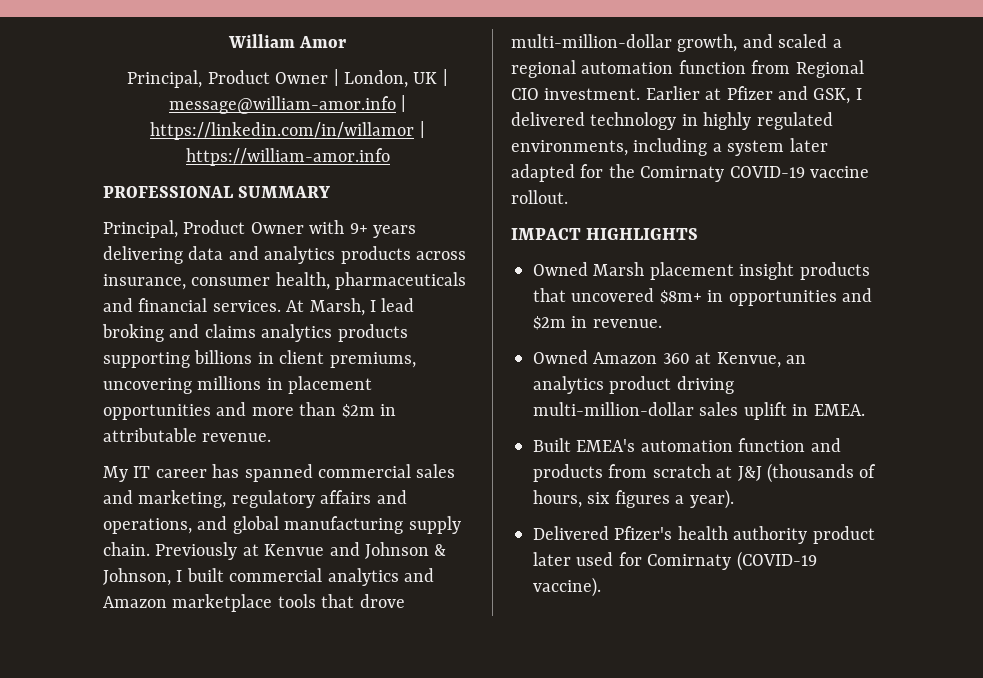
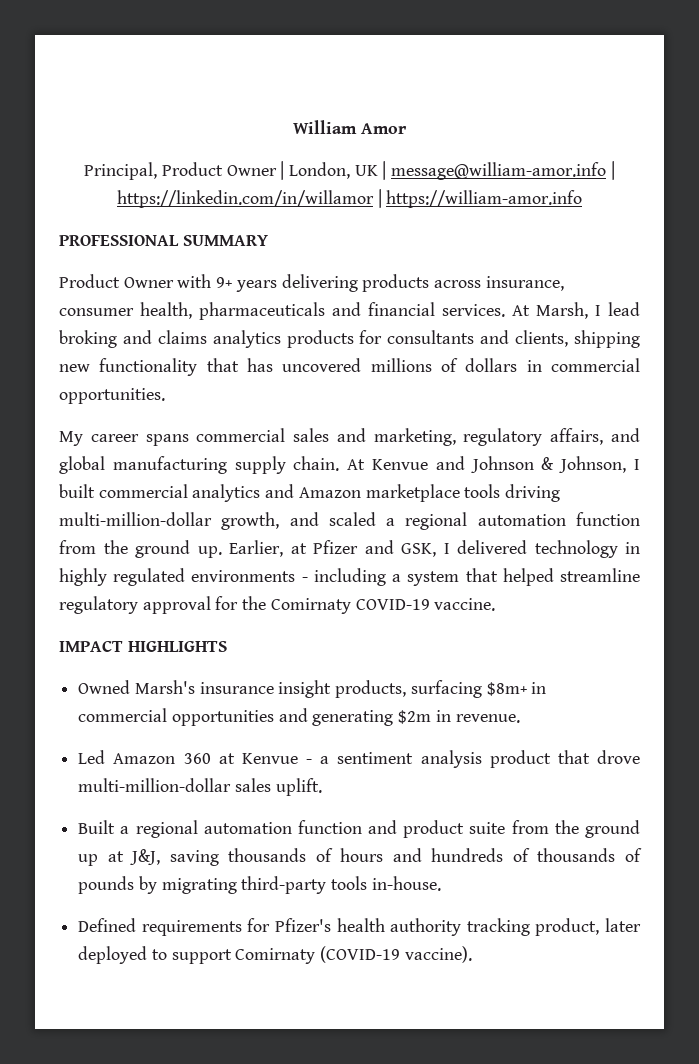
[103,220,178,238] Principal, -> (268, 240) none
[188,246,336,264] data and analytics -> (358, 283) none
[103,350,416,368] [103,376,373,394] [103,402,396,420] [103,428,272,442] [103,464,313,482] supporting billions in client premiums, uncovering millions in placement opportunities and more than $2m in attributable revenue. // My IT career has spanned -> [359,330,641,348] [59,358,640,376] [59,388,165,404] [59,431,189,446] for consultants and clients, shipping new functionality that has uncovered millions of dollars in commercial opportunities. // My career spans
[320,490,407,504] [103,518,192,534] affairs and operations, -> [550,428,604,445] affairs,
[155,542,259,560] Previously at -> [347,459,366,470] At
[321,594,405,608] that drove -> [505,484,561,502] driving
[795,60,864,78] [511,86,700,100] Regional CIO investment. Earlier -> [103,540,283,558] the ground up. Earlier,
[511,140,628,156] environments, -> [191,570,308,582] environments -
[789,138,828,152] [511,164,575,182] later adapted -> [465,568,640,586] [59,596,211,614] that helped streamline regulatory approval
[810,166,869,178] [511,190,568,204] vaccine rollout. -> [434,598,496,611] vaccine.
[593,262,870,280] [533,288,655,302] Marsh placement insight products that uncovered -> [134,680,482,698] Marsh's insurance insight products, surfacing
[728,288,872,306] opportunities and -> [78,708,394,726] commercial opportunities and generating
[533,350,588,364] Owned -> [78,750,106,764] Led
[716,352,806,368] [533,376,734,394] [533,402,865,420] Kenvue, an analytics product driving multi-million-dollar sales uplift in EMEA. -> [241,750,640,768] [78,778,322,796] Kenvue - a sentiment analysis product that drove multi-million-dollar sales uplift.
[576,439,636,452] EMEA's -> [120,820,198,838] a regional
[533,463,877,483] [533,489,734,509] [533,526,875,544] [533,552,642,566] products from scratch at J&J (thousands of hours, six figures a year). // Delivered Pfizer's health authority product later used for -> [403,820,640,838] [78,848,642,866] [78,876,441,894] [78,918,641,936] [78,946,232,964] product suite from the ground up at J&J, saving thousands of hours and hundreds of thousands of pounds by migrating third-party tools in-house. // Defined requirements for Pfizer's health authority tracking product, later deployed to support

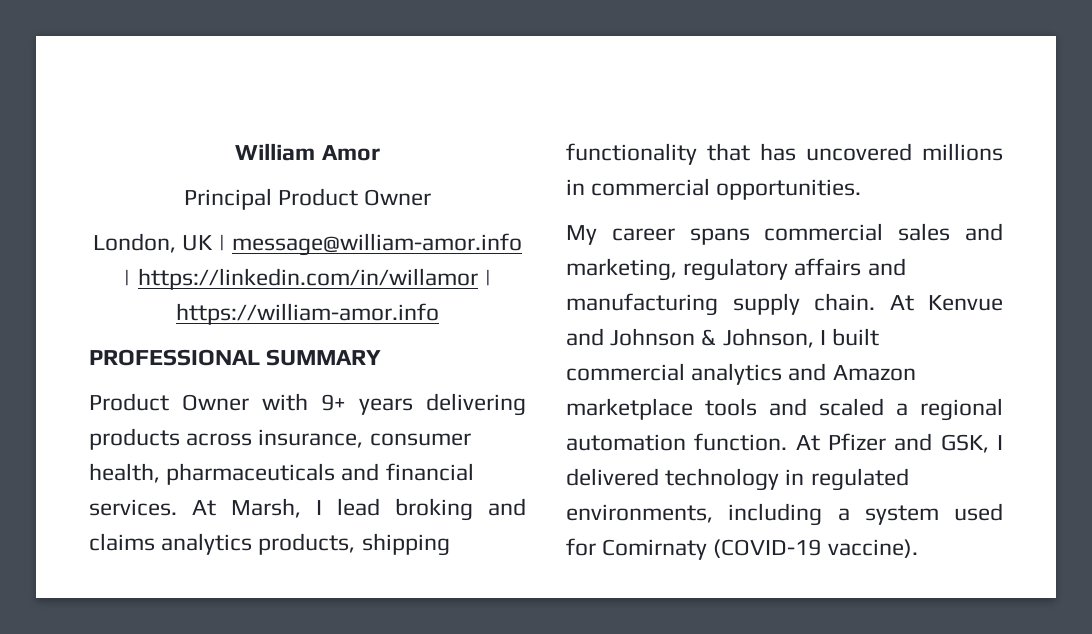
[84,161,285,180] Principal, Product Owner | -> [183,188,432,210] Principal Product Owner //
[286,330,641,348] [59,364,90,372] products for consultants and clients, shipping new -> [258,533,450,556] products, shipping
[441,358,518,372] of dollars -> (1003, 152) none
[550,428,640,445] [59,456,105,474] affairs, and global -> [794,258,906,276] affairs and
[505,484,561,502] [59,512,280,530] driving multi-million-dollar growth, -> (757, 407) none
[576,512,640,526] [59,540,307,558] function from the ground up. Earlier, at -> [694,433,820,451] function. At
[59,568,640,586] [59,596,496,614] [59,641,227,652] [78,680,547,698] [78,708,520,726] [78,750,640,768] [78,778,322,796] [78,820,640,838] [78,848,642,866] [78,876,441,894] [78,918,641,936] [78,946,232,964] highly regulated environments - including a system that helped streamline regulatory approval for the Comirnaty COVID-19 vaccine. // IMPACT HIGHLIGHTS // Owned Marsh's insurance insight products, surfacing $8m+ in commercial opportunities and generating $2m in revenue. // Led Amazon 360 at Kenvue - a sentiment analysis product that drove multi-million-dollar sales uplift. // Built a regional automation function and product suite from the ground up at J&J, saving thousands of hours and hundreds of thousands of pounds by migrating third-party tools in-house. // Defined requirements for Pfizer's health authority tracking product, later deployed to support -> [810,468,909,491] [566,503,1003,526] [566,538,596,556] regulated environments, including a system used for

